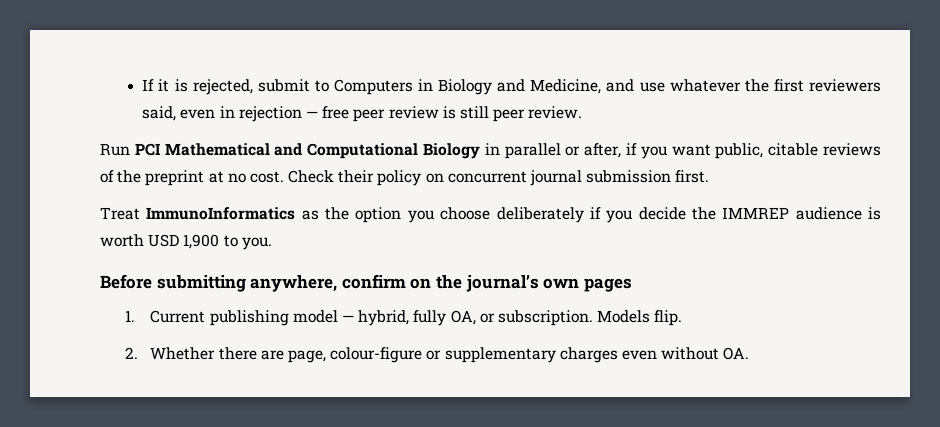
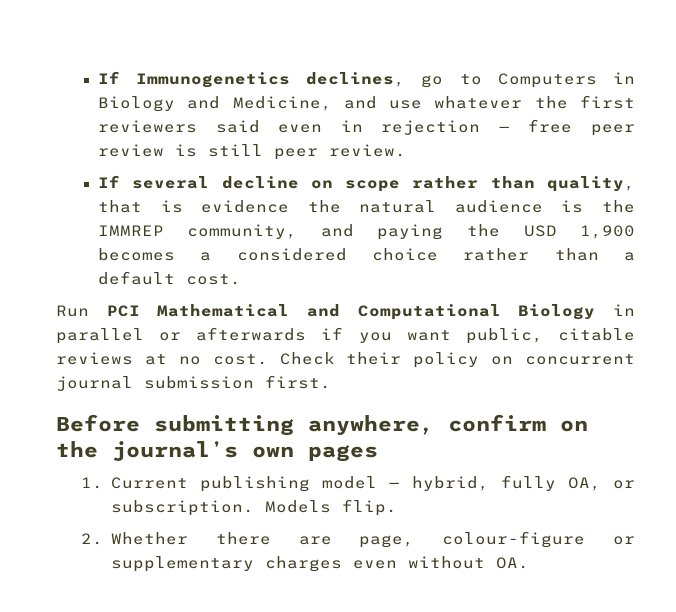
[142,79,310,95] If it is rejected, submit -> [97,71,444,88] If Immunogenetics declines, go
[142,106,177,121] said, -> [215,120,260,133] said
(583, 112) none -> [97,175,635,192] [97,200,635,213] [97,224,635,240] [97,248,635,261] [97,271,241,285] // If several decline on scope rather than quality, that is evidence the natural audience is the IMMREP community, and paying the USD 1,900 becomes a considered choice rather than a default cost.
[584,143,622,158] after, -> [196,327,307,341] afterwards
[100,170,205,186] of the preprint -> (133, 358) none
[100,207,881,223] [100,234,272,250] // Treat ImmunoInformatics as the option you choose deliberately if you decide the IMMREP audience is worth USD 1,900 to you. -> (331, 382) none

